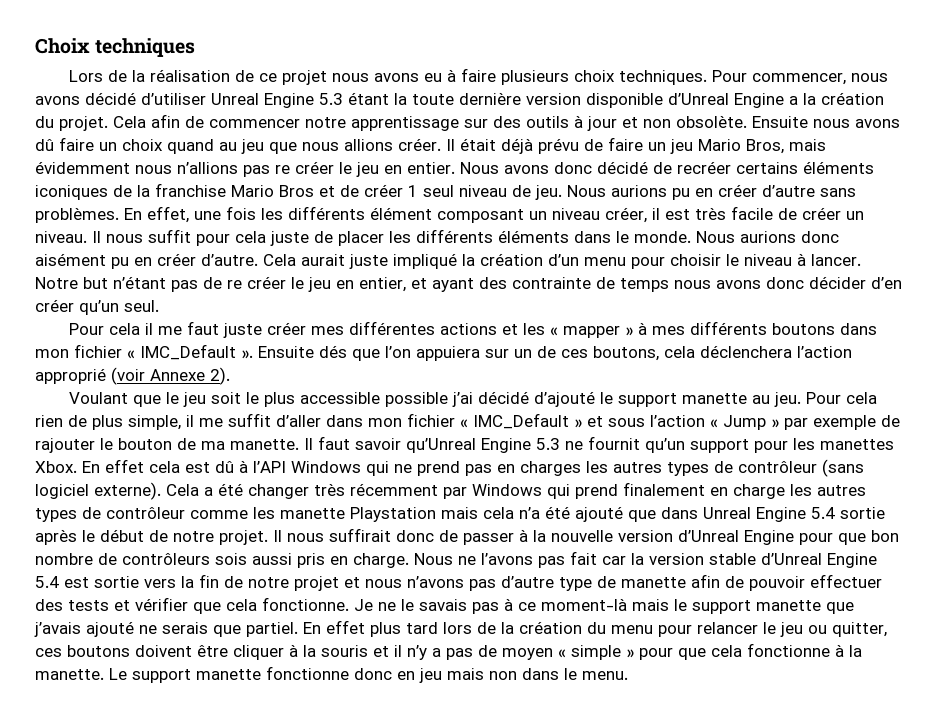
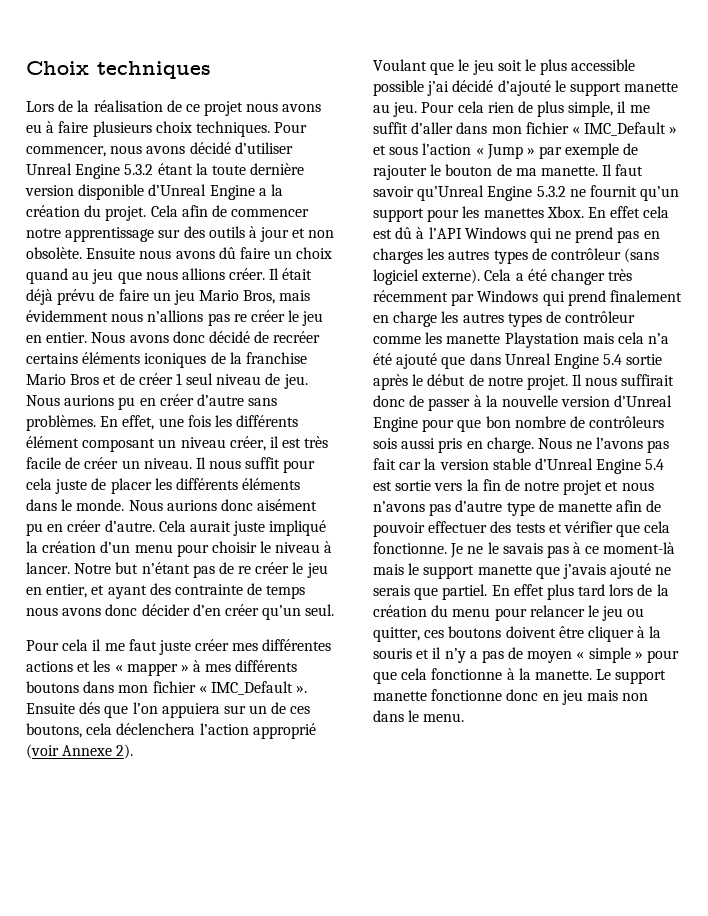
[319,93,343,105] 5.3 -> [124,164,154,175] 5.3.2
[536,438,560,450] 5.3 -> [536,186,566,197] 5.3.2

